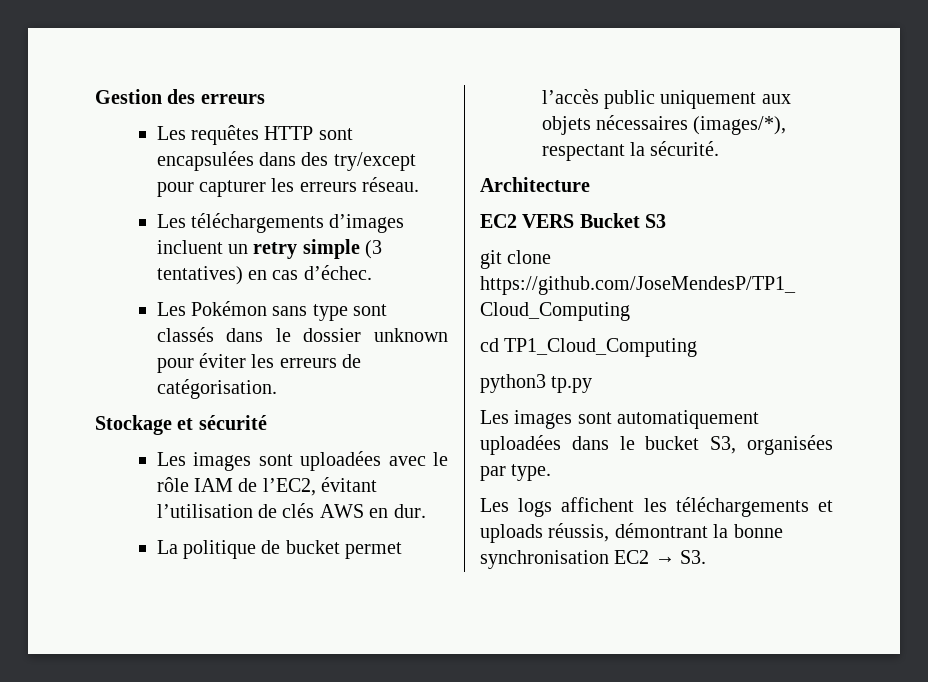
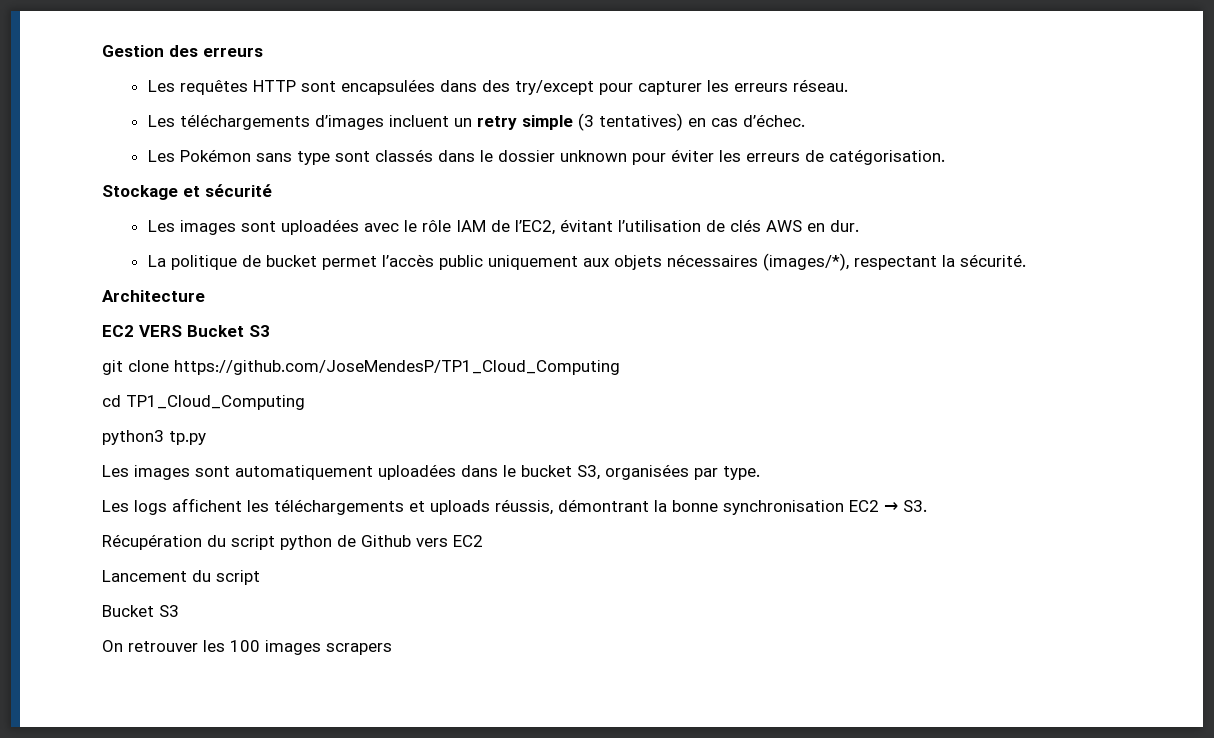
(707, 557) none -> [102,534,483,550] [102,570,260,585] [102,605,179,617] [102,640,392,655] // Récupération du script python de Github vers EC2 // Lancement du script // Bucket S3 // On retrouver les 100 images scrapers

